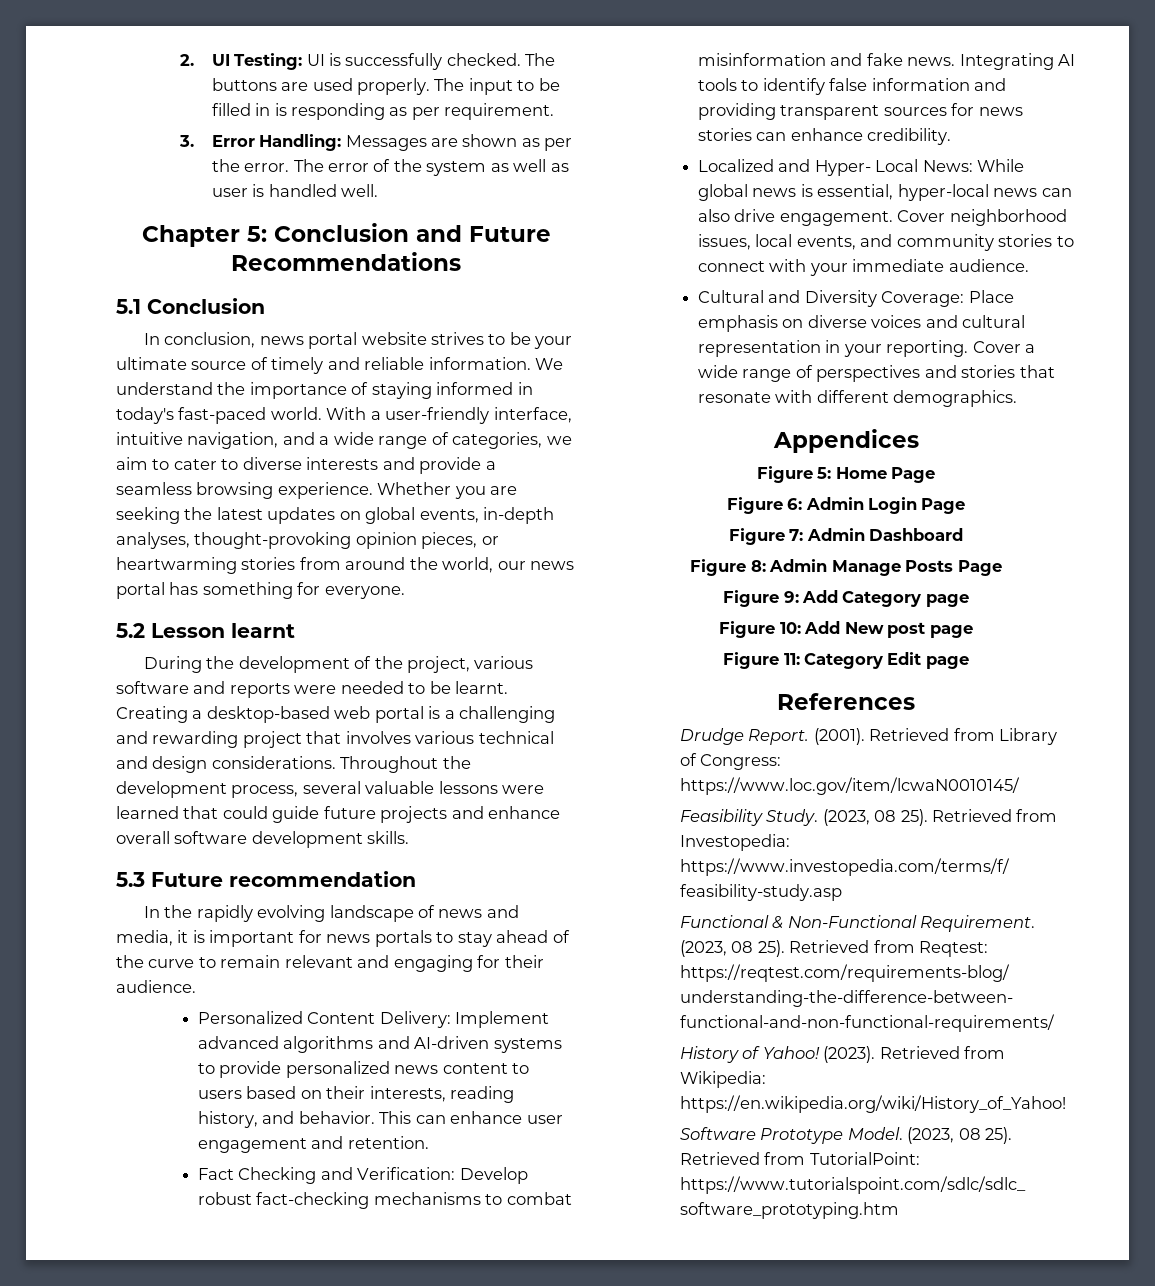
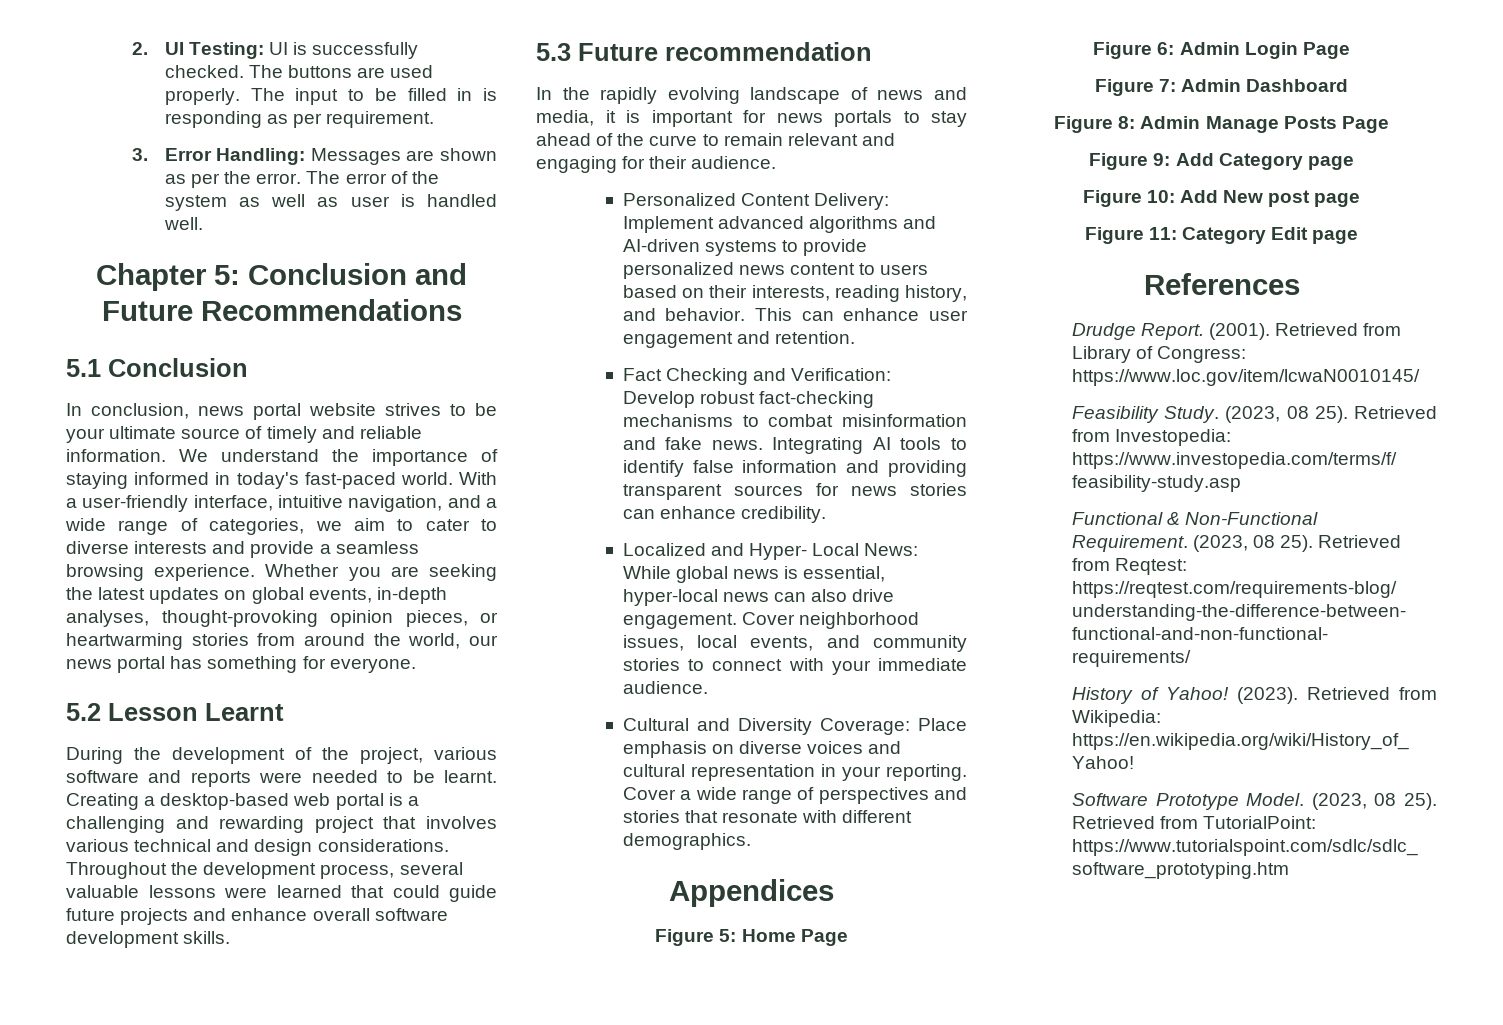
[231,623,295,638] learnt -> [205,703,284,721] Learnt

